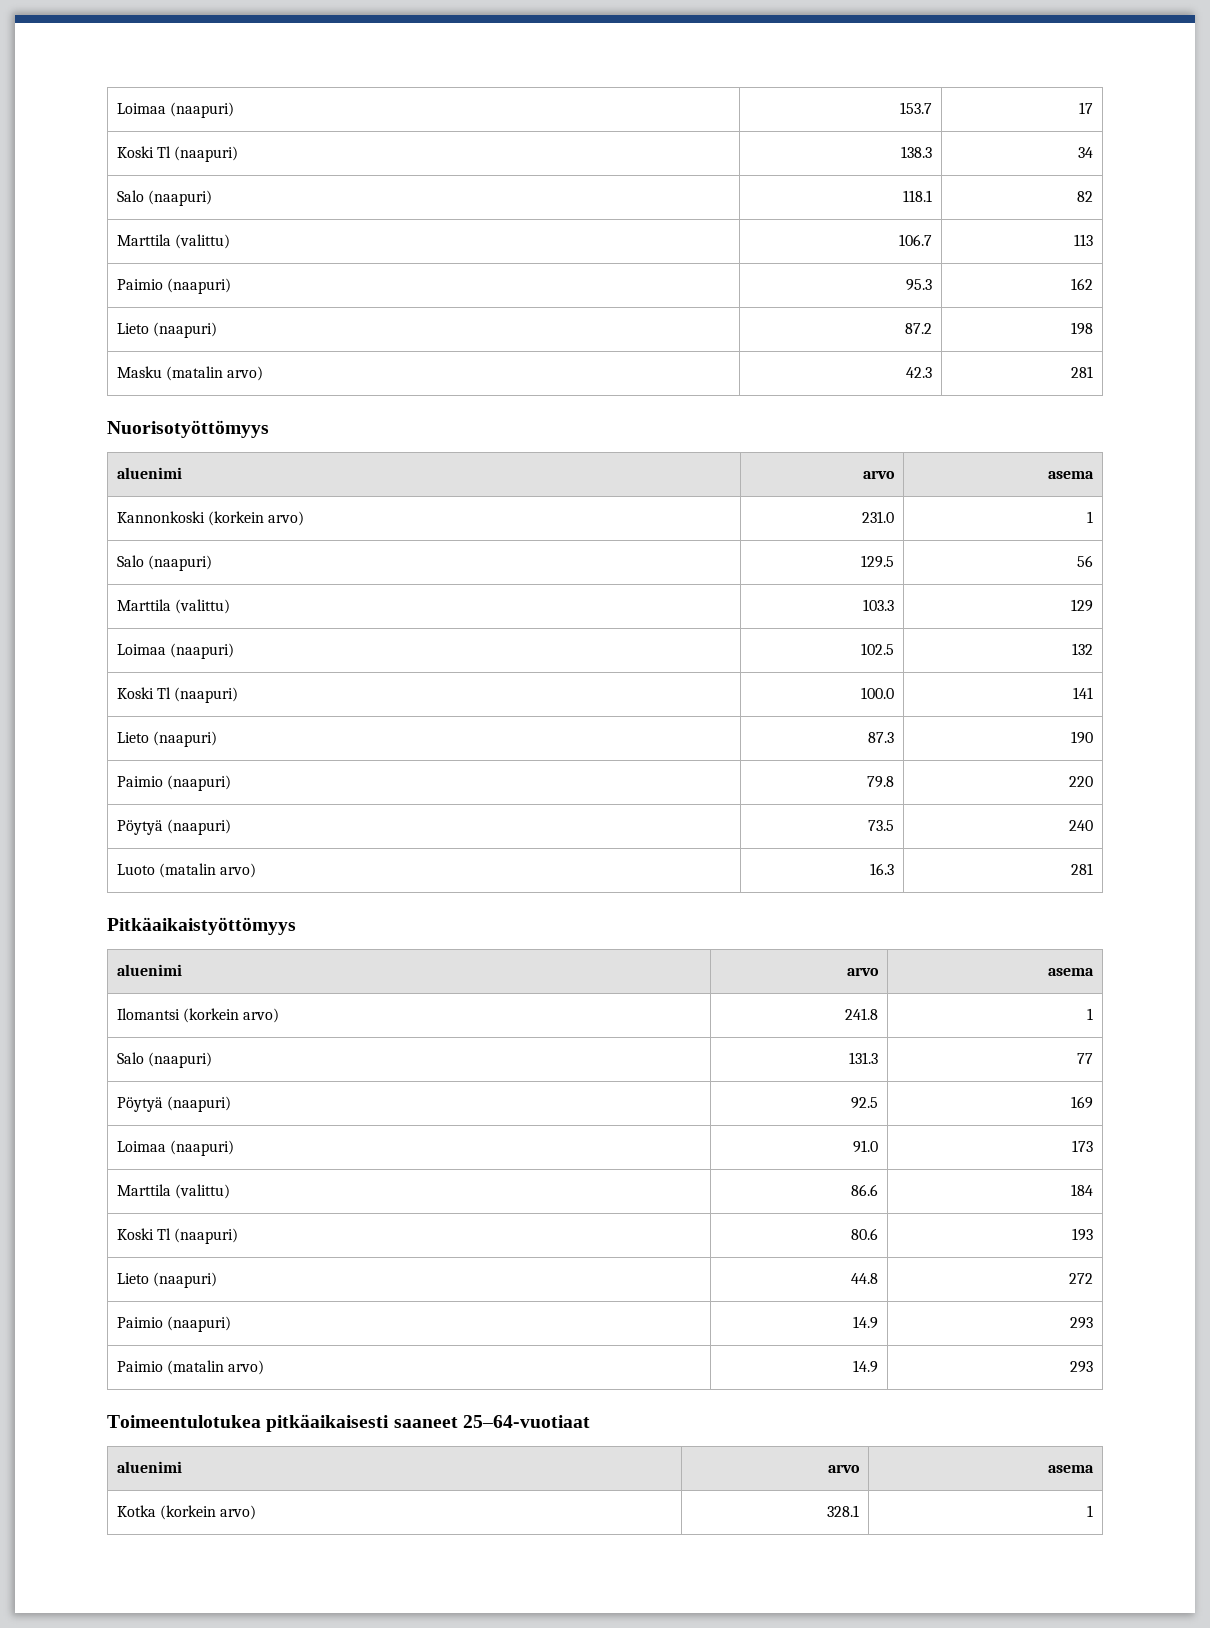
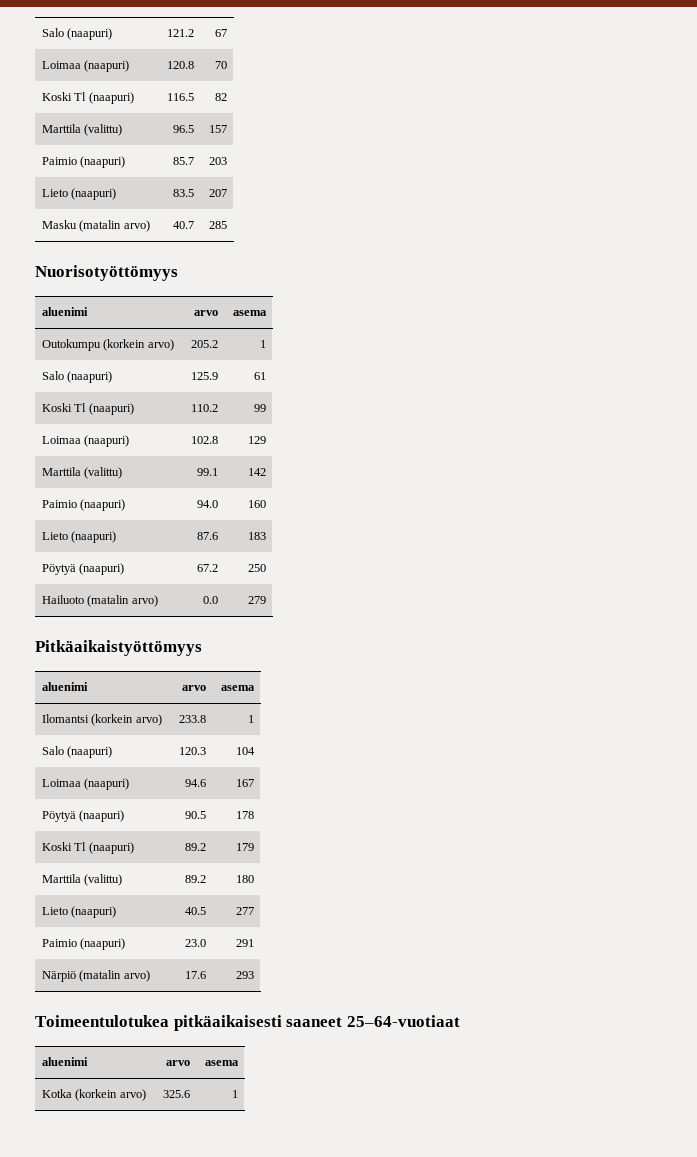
[117,102,235,118] [899,102,932,114] [1078,102,1093,114] [117,146,239,162] [900,146,932,158] [1077,147,1093,158] [117,190,213,206] [902,190,932,202] Loimaa (naapuri) | 153.7 | 17 // Koski Tl (naapuri) | 138.3 | 34 // Salo (naapuri) | 118.1 -> [41,28,113,40] [167,29,195,37] [215,29,228,37] [41,60,130,72] [167,61,195,69] [215,61,228,69] [41,92,134,104] [167,93,195,101] Salo (naapuri) | 121.2 | 67 // Loimaa (naapuri) | 120.8 | 70 // Koski Tl (naapuri) | 116.5
[898,234,932,246] [1073,234,1093,246] [117,278,232,294] [905,279,932,291] [1070,278,1093,290] [117,322,218,338] [904,323,932,334] [1070,322,1093,335] 106.7 | 113 // Paimio (naapuri) | 95.3 | 162 // Lieto (naapuri) | 87.2 | 198 -> [173,125,195,133] [209,125,228,133] [41,156,126,168] [173,157,195,165] [209,157,228,165] [41,188,117,200] [173,189,195,197] [209,189,228,197] 96.5 | 157 // Paimio (naapuri) | 85.7 | 203 // Lieto (naapuri) | 83.5 | 207
[905,367,932,378] [1070,366,1093,378] 42.3 | 281 -> [173,221,195,229] [209,221,228,229] 40.7 | 285
[117,511,305,526] [861,511,894,523] [1086,511,1093,523] [117,555,213,571] [860,555,894,568] [1076,555,1093,567] [117,599,231,614] [862,599,894,611] [1070,599,1093,612] [117,643,235,659] [860,643,894,655] [1071,643,1093,655] [117,687,239,703] [860,687,894,699] [1072,687,1093,699] [117,731,218,747] [867,732,894,743] [1070,731,1093,744] [117,775,232,791] [866,776,894,788] [1068,776,1093,787] [117,819,232,835] [867,820,894,831] [1068,820,1093,831] [117,863,257,878] [869,863,894,875] [1070,863,1093,875] Kannonkoski (korkein arvo) | 231.0 | 1 // Salo (naapuri) | 129.5 | 56 // Marttila (valittu) | 103.3 | 129 // Loimaa (naapuri) | 102.5 | 132 // Koski Tl (naapuri) | 100.0 | 141 // Lieto (naapuri) | 87.3 | 190 // Paimio (naapuri) | 79.8 | 220 // Pöytyä (naapuri) | 73.5 | 240 // Luoto (matalin arvo) | 16.3 | 281 -> [41,339,174,351] [191,340,219,348] [260,340,267,348] [41,371,113,383] [191,372,219,380] [254,372,267,380] [41,403,134,415] [191,404,219,412] [254,404,267,412] [41,435,130,447] [191,436,219,444] [248,436,267,444] [41,467,123,479] [197,468,219,476] [248,468,267,476] [41,499,126,511] [197,500,219,508] [248,500,267,508] [41,531,117,543] [197,532,219,540] [248,532,267,540] [41,563,125,575] [197,564,219,572] [248,564,267,572] [41,595,158,607] [203,596,219,604] [248,596,267,604] Outokumpu (korkein arvo) | 205.2 | 1 // Salo (naapuri) | 125.9 | 61 // Koski Tl (naapuri) | 110.2 | 99 // Loimaa (naapuri) | 102.8 | 129 // Marttila (valittu) | 99.1 | 142 // Paimio (naapuri) | 94.0 | 160 // Lieto (naapuri) | 87.6 | 183 // Pöytyä (naapuri) | 67.2 | 250 // Hailuoto (matalin arvo) | 0.0 | 279
[844,1008,878,1020] [1086,1008,1093,1020] [117,1052,213,1068] [848,1052,878,1064] [1076,1053,1093,1064] [117,1096,232,1112] [850,1097,878,1109] [1070,1096,1093,1109] [117,1140,235,1156] [852,1140,878,1153] [1071,1140,1093,1152] [117,1184,231,1199] [850,1184,878,1196] [1070,1184,1093,1196] [117,1228,239,1244] [850,1228,878,1240] [1071,1228,1093,1241] [117,1272,218,1288] [850,1273,878,1284] [1068,1273,1093,1284] [117,1316,232,1332] [852,1316,878,1329] [1069,1317,1093,1329] [117,1360,265,1375] [852,1360,878,1373] 241.8 | 1 // Salo (naapuri) | 131.3 | 77 // Pöytyä (naapuri) | 92.5 | 169 // Loimaa (naapuri) | 91.0 | 173 // Marttila (valittu) | 86.6 | 184 // Koski Tl (naapuri) | 80.6 | 193 // Lieto (naapuri) | 44.8 | 272 // Paimio (naapuri) | 14.9 | 293 // Paimio (matalin arvo) | 14.9 -> [179,715,207,723] [248,715,255,723] [41,746,113,758] [179,747,207,755] [236,747,256,755] [41,778,130,790] [185,779,207,787] [236,779,255,787] [41,810,125,822] [185,811,207,819] [236,811,255,819] [41,842,134,854] [185,843,207,851] [236,843,255,851] [41,874,123,886] [185,875,207,883] [236,875,255,883] [41,906,117,918] [185,907,207,915] [236,907,255,915] [41,938,126,950] [185,939,207,947] [236,939,255,947] [41,970,150,982] [185,971,207,979] 233.8 | 1 // Salo (naapuri) | 120.3 | 104 // Loimaa (naapuri) | 94.6 | 167 // Pöytyä (naapuri) | 90.5 | 178 // Koski Tl (naapuri) | 89.2 | 179 // Marttila (valittu) | 89.2 | 180 // Lieto (naapuri) | 40.5 | 277 // Paimio (naapuri) | 23.0 | 291 // Närpiö (matalin arvo) | 17.6
[826,1505,859,1517] 328.1 -> [163,1090,191,1098] 325.6

